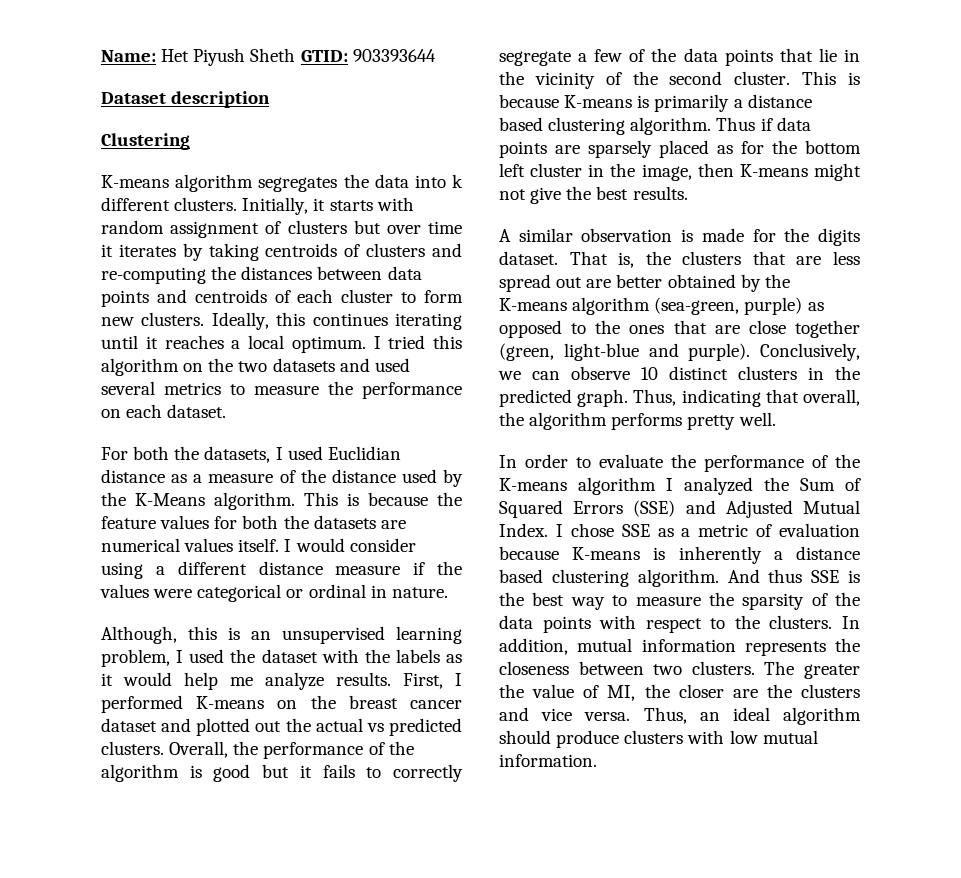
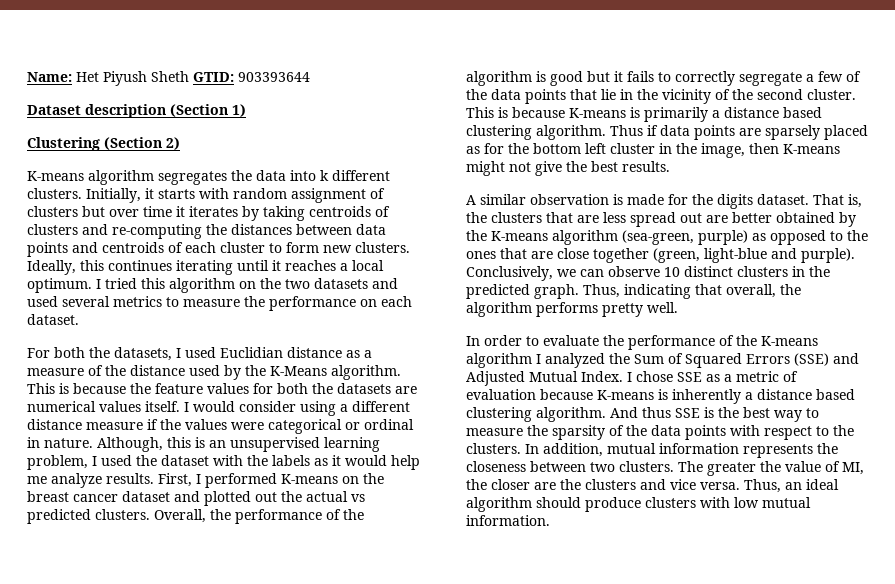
(271, 99) none -> [170,104,246,117] (Section 1)
(190, 141) none -> [104,137,180,150] (Section 2)
(448, 592) // -> (93, 443) none

